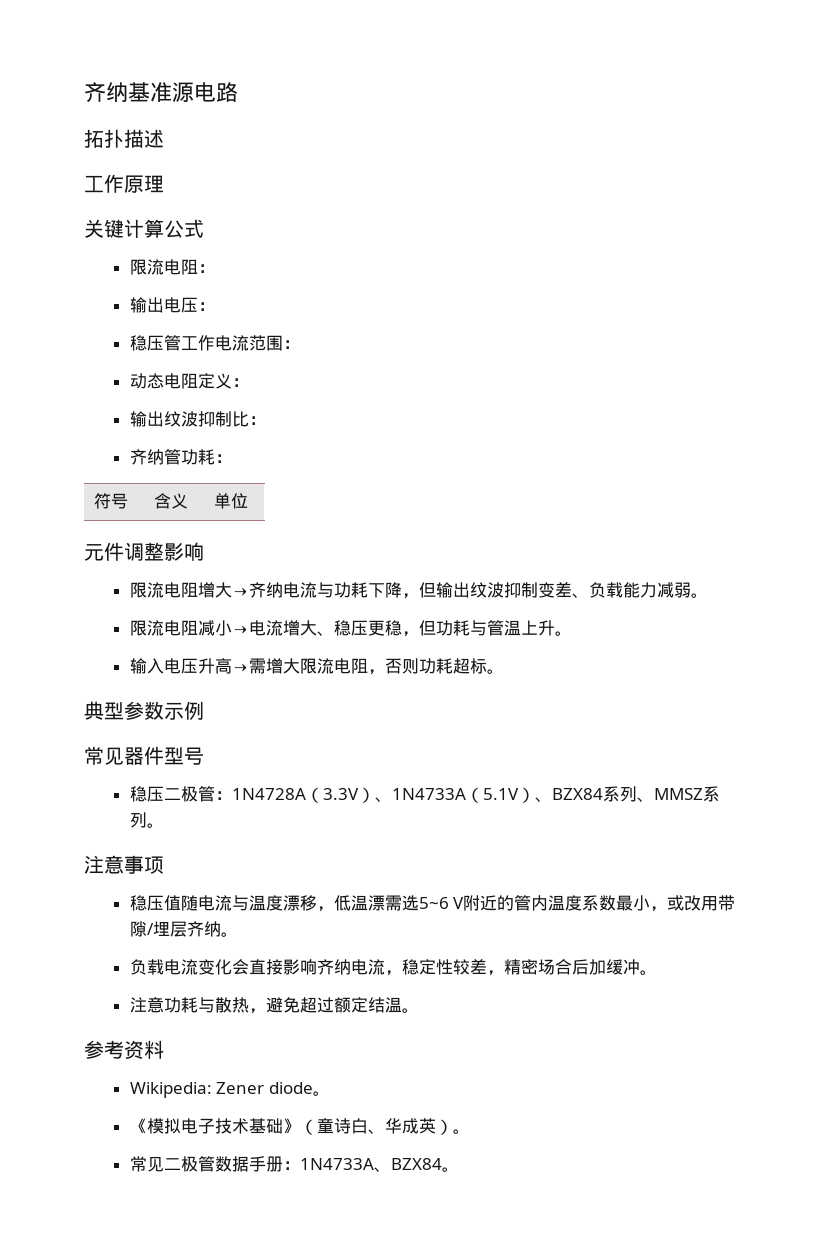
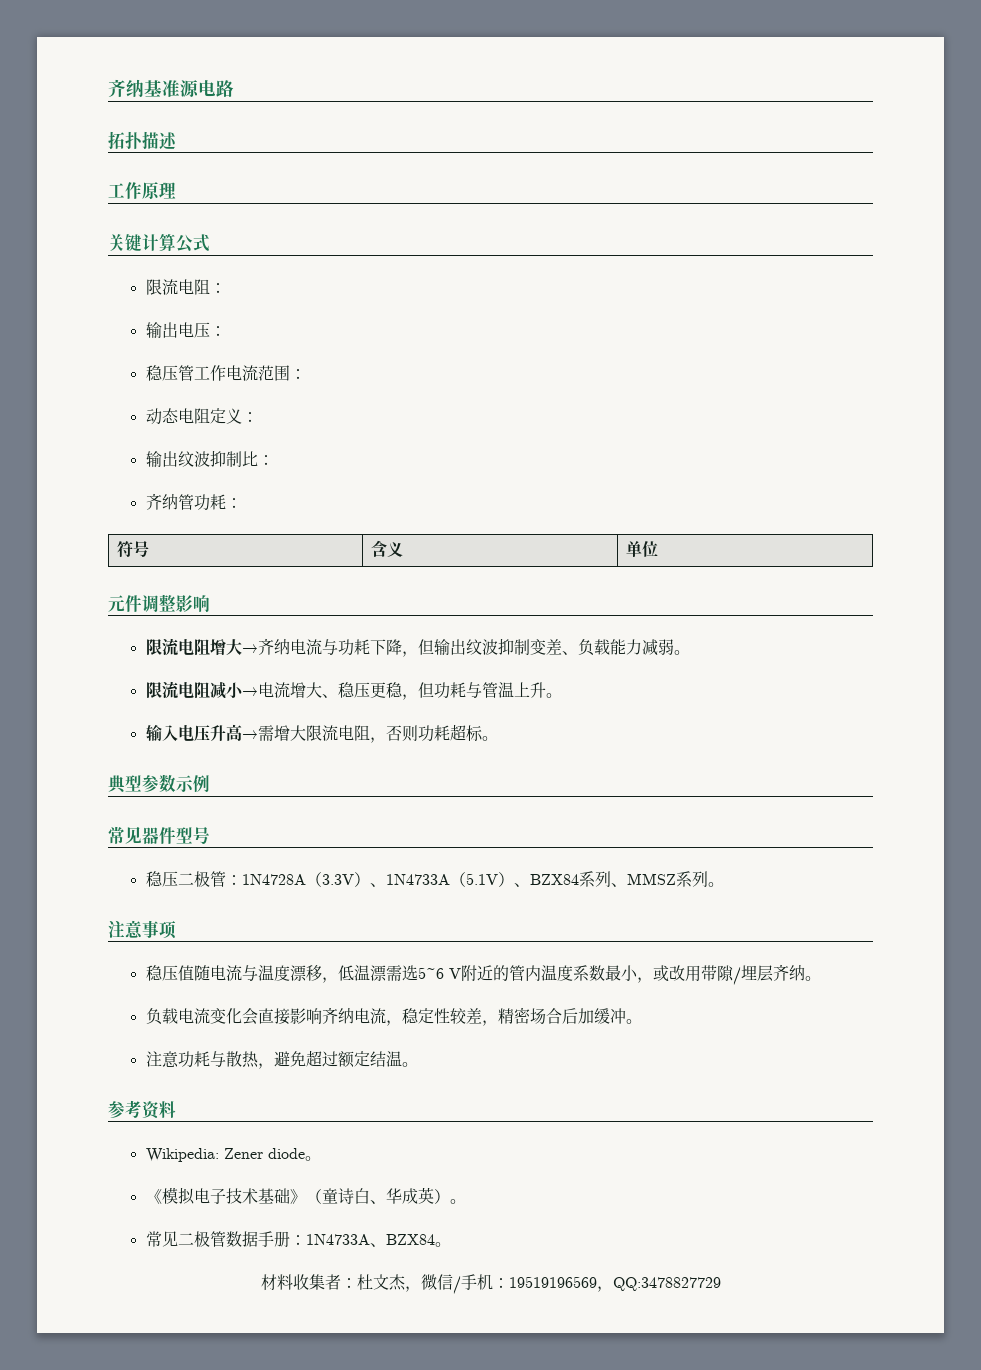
(459, 1169) none -> [260,1274,721,1294] // 材料收集者：杜文杰，微信/手机：19519196569，QQ:3478827729

